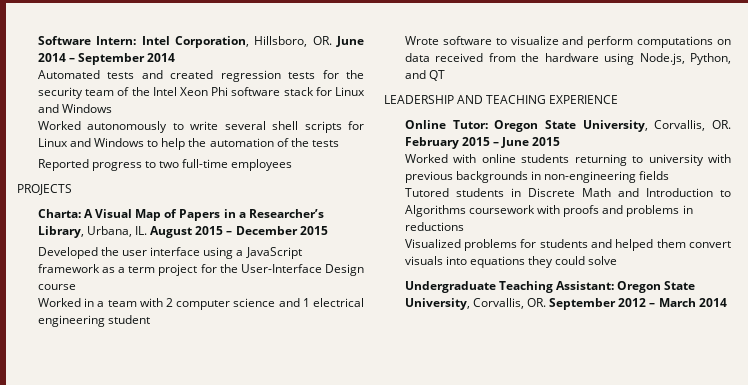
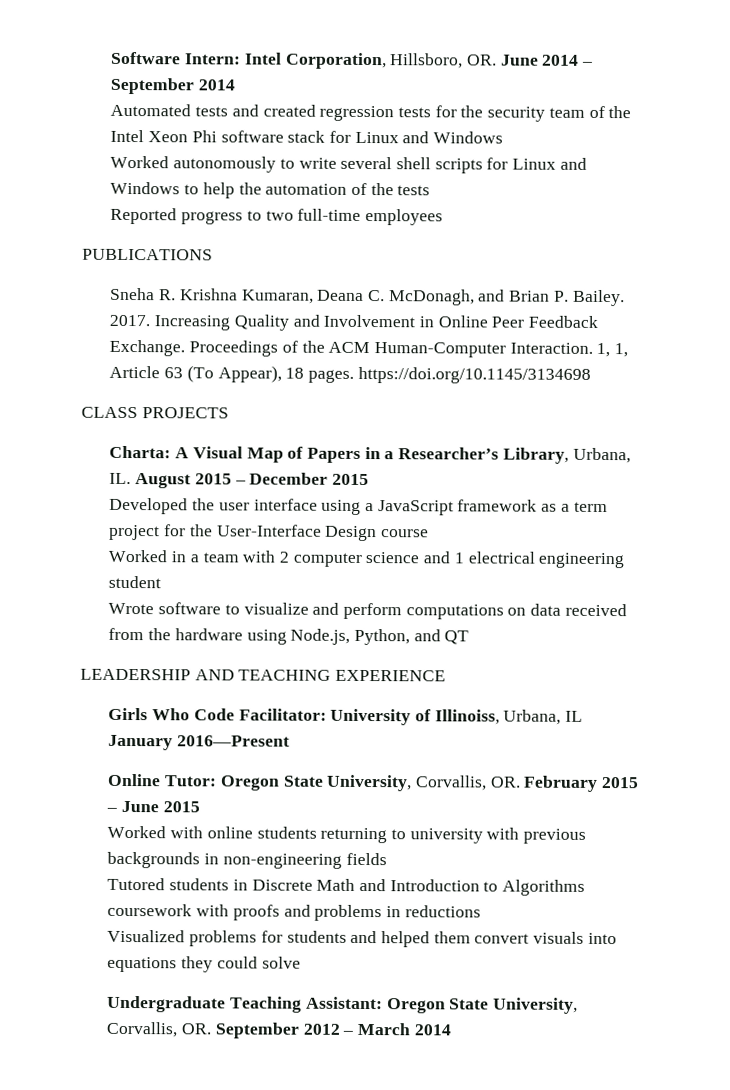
(293, 165) none -> [82,248,213,261] [110,287,625,307] [109,314,599,331] [109,339,629,358] [109,365,591,384] [81,406,138,419] PUBLICATIONS // Sneha R. Krishna Kumaran, Deana C. McDonagh, and Brian P. Bailey. 2017. Increasing Quality and Involvement in Online Peer Feedback Exchange. Proceedings of the ACM Human-Computer Interaction. 1, 1, Article 63 (To Appear), 18 pages. https://doi.org/10.1145/3134698 // CLASS
(619, 99) none -> [108,707,584,726] [108,734,291,751] // Girls Who Code Facilitator: University of Illinoiss, Urbana, IL January 2016—Present

